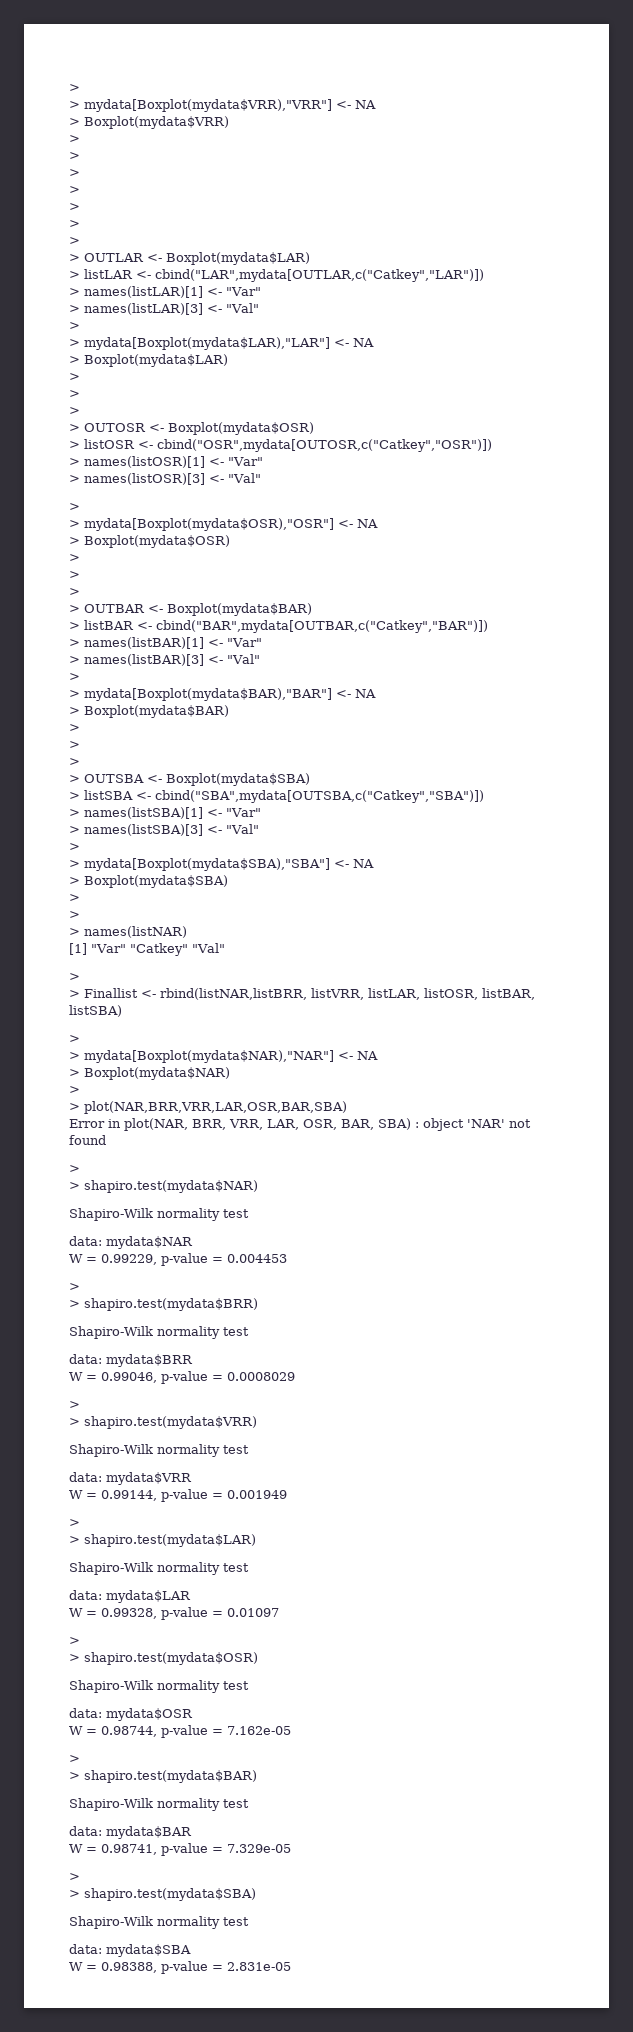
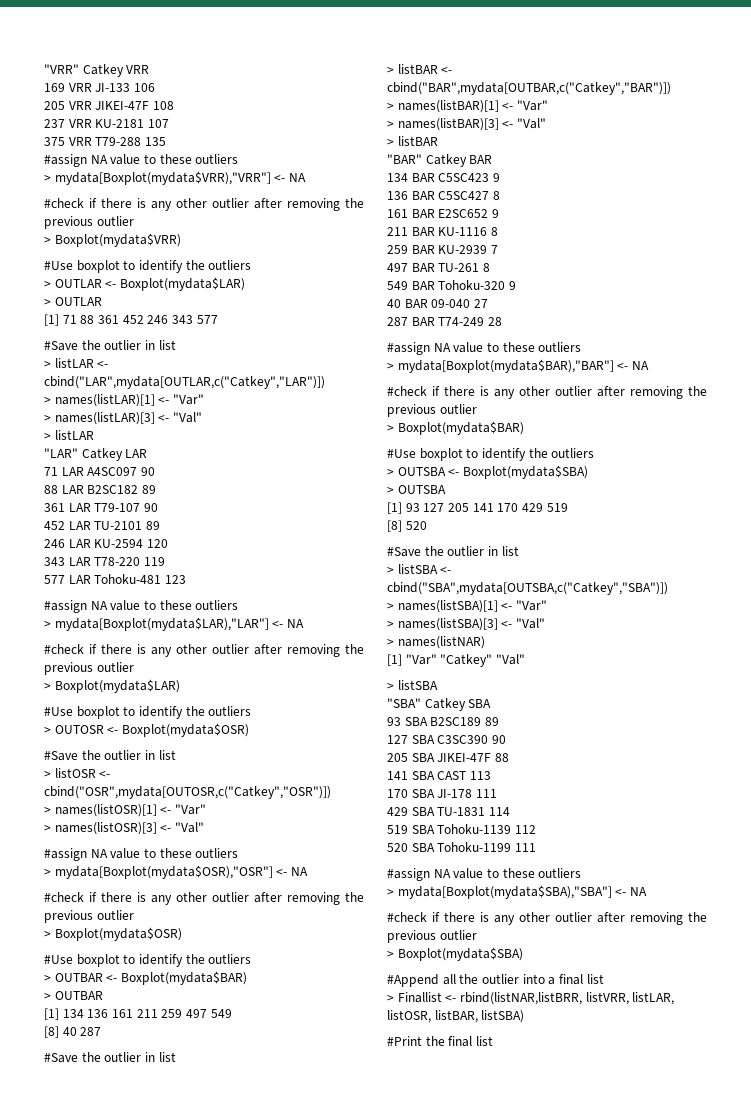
[69,84,80,92] [69,99,376,112] [69,116,229,129] [69,135,80,143] [69,152,80,160] [69,169,80,177] [69,186,80,194] [69,203,80,211] [69,220,80,228] [69,237,80,245] [69,252,310,265] > // > mydata[Boxplot(mydata$VRR),"VRR"] <- NA // > Boxplot(mydata$VRR) // > // > // > // > // > // > // > // > OUTLAR <- Boxplot(mydata$LAR) -> [44,64,150,77] [44,83,155,92] [44,101,174,110] [44,119,169,128] [44,137,166,146] [44,154,239,167] [44,171,306,185] [44,198,364,211] [44,216,134,229] [44,233,181,247] [44,260,252,273] [44,277,245,291] [44,297,102,306] [44,314,218,326] [44,340,176,351] "VRR" Catkey VRR // 169 VRR JI-133 106 // 205 VRR JIKEI-47F 108 // 237 VRR KU-2181 107 // 375 VRR T79-288 135 // #assign NA value to these outliers // > mydata[Boxplot(mydata$VRR),"VRR"] <- NA // #check if there is any other outlier after removing the previous outlier // > Boxplot(mydata$VRR) // #Use boxplot to identify the outliers // > OUTLAR <- Boxplot(mydata$LAR) // > OUTLAR // [1] 71 88 361 452 246 343 577 // #Save the outlier in list
[69,337,374,350] [69,354,228,367] [69,373,80,381] [69,390,80,398] [69,407,80,415] // > mydata[Boxplot(mydata$LAR),"LAR"] <- NA // > Boxplot(mydata$LAR) // > // > // > -> [54,430,94,440] [44,448,148,461] [44,467,155,476] [44,485,156,494] [44,503,158,512] [44,521,160,530] [44,539,168,548] [44,557,165,566] [44,574,186,584] [44,600,239,613] [44,617,304,631] [44,644,364,657] [44,662,134,675] [44,679,180,693] [44,706,252,719] listLAR // "LAR" Catkey LAR // 71 LAR A4SC097 90 // 88 LAR B2SC182 89 // 361 LAR T79-107 90 // 452 LAR TU-2101 89 // 246 LAR KU-2594 120 // 343 LAR T78-220 119 // 577 LAR Tohoku-481 123 // #assign NA value to these outliers // > mydata[Boxplot(mydata$LAR),"LAR"] <- NA // #check if there is any other outlier after removing the previous outlier // > Boxplot(mydata$LAR) // #Use boxplot to identify the outliers
(314, 428) none -> [44,750,176,761] // #Save the outlier in list
[69,503,80,511] [69,518,378,531] [69,535,230,548] [69,554,80,562] [69,571,80,579] [69,588,80,596] [69,603,312,616] > // > mydata[Boxplot(mydata$OSR),"OSR"] <- NA // > Boxplot(mydata$OSR) // > // > // > // > OUTBAR <- Boxplot(mydata$BAR) -> [44,848,239,861] [44,865,308,879] [44,892,364,905] [44,910,134,923] [44,927,182,941] [44,954,252,967] [44,971,247,985] [44,991,103,1000] [44,1008,232,1020] [44,1026,102,1038] [44,1052,176,1063] #assign NA value to these outliers // > mydata[Boxplot(mydata$OSR),"OSR"] <- NA // #check if there is any other outlier after removing the previous outlier // > Boxplot(mydata$OSR) // #Use boxplot to identify the outliers // > OUTBAR <- Boxplot(mydata$BAR) // > OUTBAR // [1] 134 136 161 211 259 497 549 // [8] 40 287 // #Save the outlier in list
[69,688,376,701] [69,705,229,718] [69,724,80,732] [69,741,80,749] [69,758,80,766] [69,773,310,786] // > mydata[Boxplot(mydata$BAR),"BAR"] <- NA // > Boxplot(mydata$BAR) // > // > // > // > OUTSBA <- Boxplot(mydata$SBA) -> [397,136,438,146] [387,154,493,167] [387,173,500,182] [387,191,500,200] [387,209,499,218] [387,227,498,236] [387,245,498,254] [387,263,490,272] [387,280,516,290] [387,299,488,308] [387,317,502,326] [387,342,582,355] [387,359,649,373] [387,386,707,399] [387,404,477,417] [387,421,524,435] [387,448,595,461] [387,465,588,479] [387,485,446,494] [387,502,568,514] [387,520,427,532] [387,546,519,557] listBAR // "BAR" Catkey BAR // 134 BAR C5SC423 9 // 136 BAR C5SC427 8 // 161 BAR E2SC652 9 // 211 BAR KU-1116 8 // 259 BAR KU-2939 7 // 497 BAR TU-261 8 // 549 BAR Tohoku-320 9 // 40 BAR 09-040 27 // 287 BAR T74-249 28 // #assign NA value to these outliers // > mydata[Boxplot(mydata$BAR),"BAR"] <- NA // #check if there is any other outlier after removing the previous outlier // > Boxplot(mydata$BAR) // #Use boxplot to identify the outliers // > OUTSBA <- Boxplot(mydata$SBA) // > OUTSBA // [1] 93 127 205 141 170 429 519 // [8] 520 // #Save the outlier in list
[69,858,374,871] [69,875,228,888] [69,894,80,902] [69,911,80,919] [69,928,80,936] // > mydata[Boxplot(mydata$SBA),"SBA"] <- NA // > Boxplot(mydata$SBA) // > // > // > -> (394, 642) none
(80, 977) none -> [397,680,438,690] [387,698,492,711] [387,717,499,726] [387,735,506,744] [387,753,509,762] [387,771,491,780] [387,789,497,798] [387,807,510,816] [387,824,536,834] [387,842,536,852] [387,868,582,881] [387,885,647,899] [387,912,707,925] [387,930,477,943] [387,947,523,961] [387,974,604,987] listSBA // "SBA" Catkey SBA // 93 SBA B2SC189 89 // 127 SBA C3SC390 90 // 205 SBA JIKEI-47F 88 // 141 SBA CAST 113 // 170 SBA JI-178 111 // 429 SBA TU-1831 114 // 519 SBA Tohoku-1139 112 // 520 SBA Tohoku-1199 111 // #assign NA value to these outliers // > mydata[Boxplot(mydata$SBA),"SBA"] <- NA // #check if there is any other outlier after removing the previous outlier // > Boxplot(mydata$SBA) // #Append all the outlier into a final list
[69,1035,80,1043] [69,1050,378,1063] [69,1067,230,1080] [69,1086,80,1094] [69,1101,347,1114] [69,1118,531,1131] [69,1135,106,1145] [69,1165,80,1173] [69,1180,258,1193] [69,1208,249,1221] [69,1236,193,1249] [69,1253,287,1266] [69,1283,80,1291] [69,1298,258,1311] [69,1326,249,1339] [69,1354,193,1367] [69,1371,295,1384] [69,1401,80,1409] [69,1416,257,1429] [69,1444,249,1457] [69,1472,192,1485] [69,1489,287,1502] [69,1519,80,1527] [69,1534,256,1547] [69,1562,249,1575] [69,1590,191,1603] [69,1607,279,1620] [69,1637,80,1645] [69,1652,258,1665] [69,1680,249,1693] [69,1708,193,1721] [69,1725,291,1738] [69,1755,80,1763] [69,1770,257,1783] [69,1798,249,1811] [69,1826,192,1839] [69,1843,291,1856] [69,1873,80,1881] [69,1888,256,1901] [69,1916,249,1929] [69,1944,191,1957] [69,1961,291,1974] > // > mydata[Boxplot(mydata$NAR),"NAR"] <- NA // > Boxplot(mydata$NAR) // > // > plot(NAR,BRR,VRR,LAR,OSR,BAR,SBA) // Error in plot(NAR, BRR, VRR, LAR, OSR, BAR, SBA) : object 'NAR' not found // > // > shapiro.test(mydata$NAR) // Shapiro-Wilk normality test // data: mydata$NAR // W = 0.99229, p-value = 0.004453 // > // > shapiro.test(mydata$BRR) // Shapiro-Wilk normality test // data: mydata$BRR // W = 0.99046, p-value = 0.0008029 // > // > shapiro.test(mydata$VRR) // Shapiro-Wilk normality test // data: mydata$VRR // W = 0.99144, p-value = 0.001949 // > // > shapiro.test(mydata$LAR) // Shapiro-Wilk normality test // data: mydata$LAR // W = 0.99328, p-value = 0.01097 // > // > shapiro.test(mydata$OSR) // Shapiro-Wilk normality test // data: mydata$OSR // W = 0.98744, p-value = 7.162e-05 // > // > shapiro.test(mydata$BAR) // Shapiro-Wilk normality test // data: mydata$BAR // W = 0.98741, p-value = 7.329e-05 // > // > shapiro.test(mydata$SBA) // Shapiro-Wilk normality test // data: mydata$SBA // W = 0.98388, p-value = 2.831e-05 -> [387,1036,493,1047] #Print the final list

